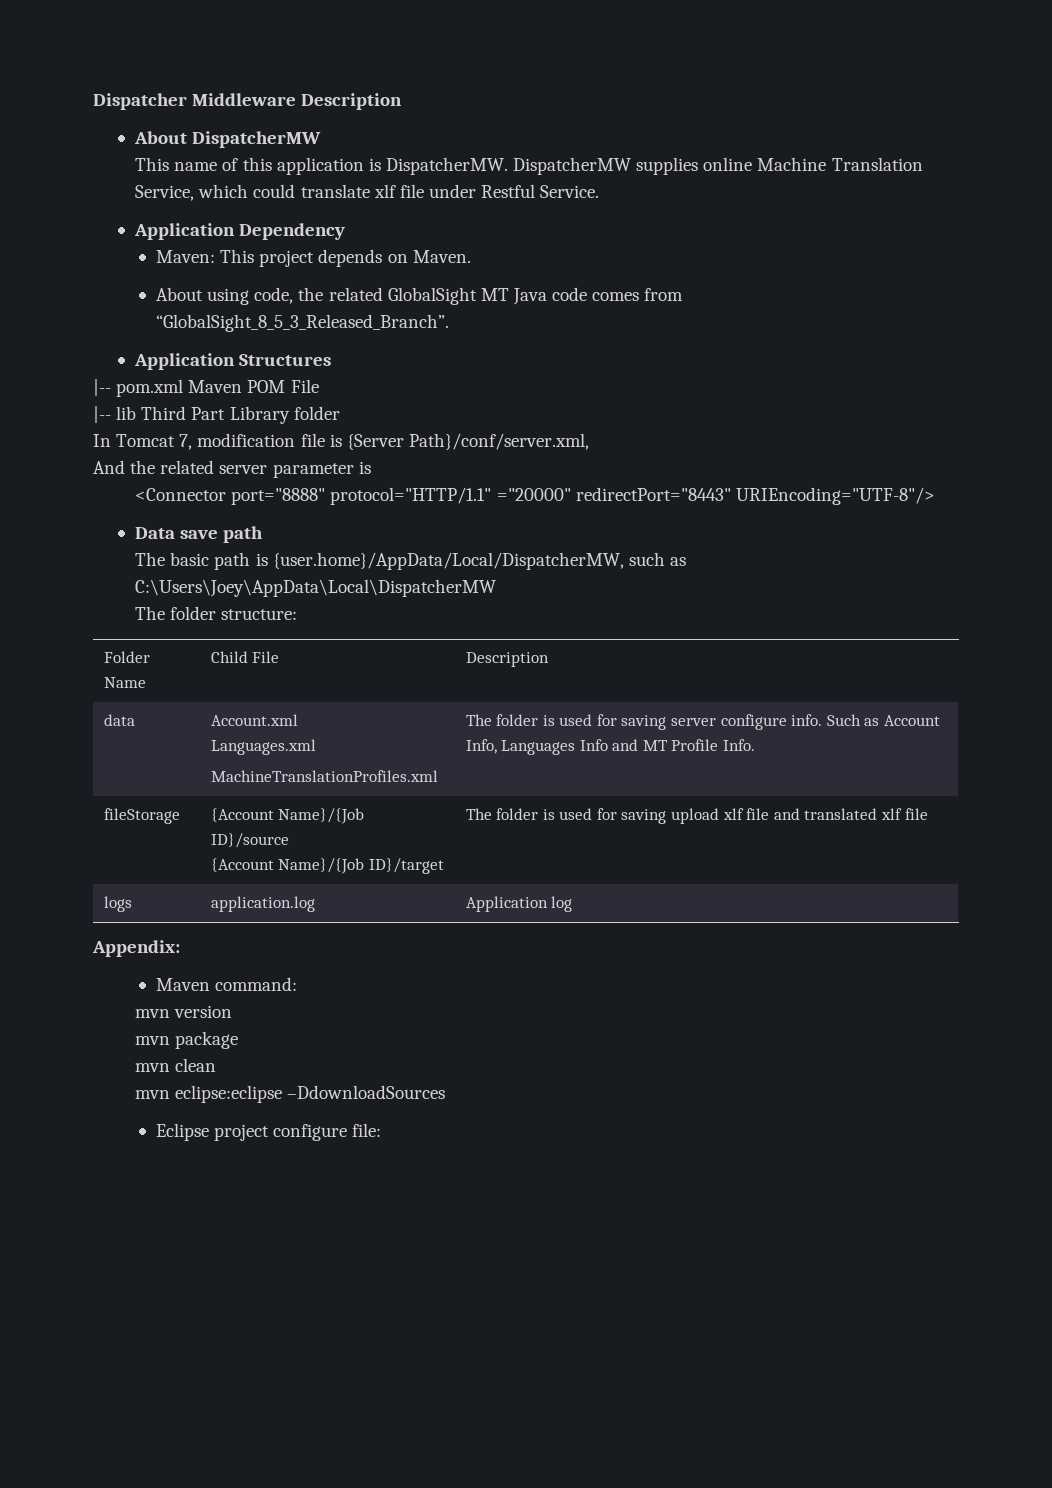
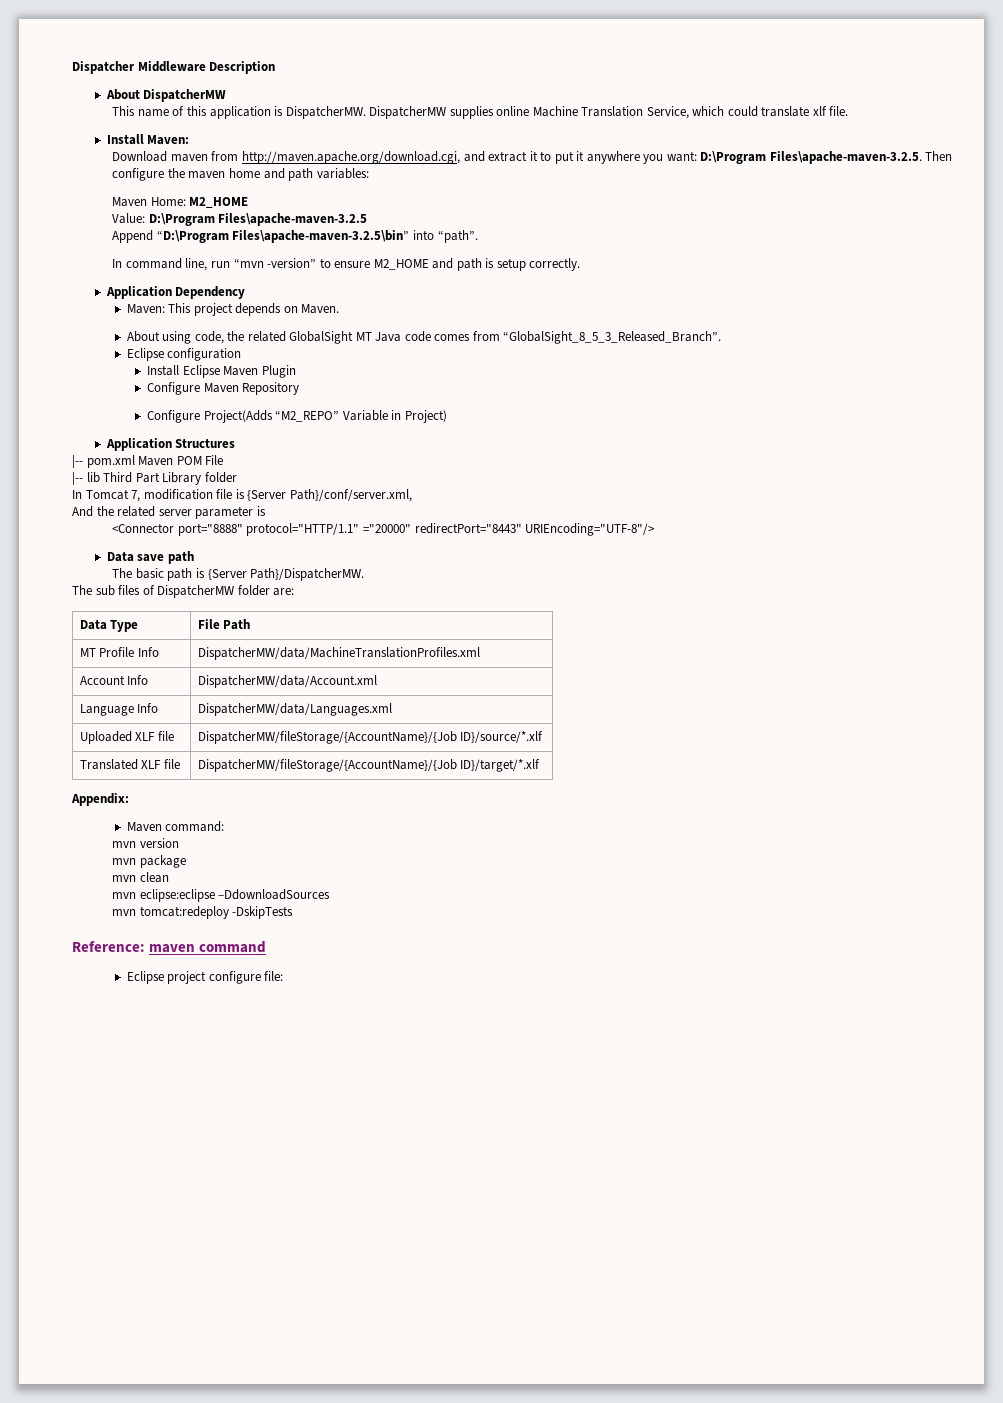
[399,184,600,198] file under Restful Service. -> [829,106,849,116] [106,134,190,145] [112,151,953,164] [112,168,369,181] [112,197,249,208] [112,213,368,226] [112,230,478,243] [112,258,581,271] file. // Install Maven: // Download maven from http://maven.apache.org/download.cgi, and extract it to put it anywhere you want: D:\Program Files\apache-maven-3.2.5. Then configure the maven home and path variables: // Maven Home: M2_HOME // Value: D:\Program Files\apache-maven-3.2.5 // Append “D:\Program Files\apache-maven-3.2.5\bin” into “path”. // In command line, run “mvn -version” to ensure M2_HOME and path is setup correctly.
(450, 323) none -> [126,348,242,361] [147,365,296,378] [147,382,300,395] [147,410,447,423] // Eclipse configuration // Install Eclipse Maven Plugin // Configure Maven Repository // Configure Project(Adds “M2_REPO” Variable in Project)
[272,552,686,570] [135,579,497,597] [135,606,298,620] [103,651,150,663] [103,677,146,688] [210,651,280,663] [465,652,549,667] [103,714,135,726] [210,714,298,726] [210,739,316,755] [210,770,438,782] [465,714,940,730] [465,739,756,755] [103,808,180,824] [210,808,365,824] [210,833,289,848] [210,858,444,874] [465,808,928,824] [103,896,132,912] [210,896,315,912] [465,896,573,912] {user.home}/AppData/Local/DispatcherMW, such as C:\Users\Joey\AppData\Local\DispatcherMW // The folder structure: // Folder Name | Child File | Description // data | Account.xml // Languages.xml // MachineTranslationProfiles.xml | The folder is used for saving server configure info. Such as Account Info, Languages Info and MT Profile Info. // fileStorage | {Account Name}/{Job ID}/source // {Account Name}/{Job ID}/target | The folder is used for saving upload xlf file and translated xlf file // logs | application.log | Application log -> [207,568,365,581] [72,585,295,598] [79,620,139,632] [197,619,251,630] [79,647,159,657] [197,647,480,660] [79,675,149,685] [197,675,377,688] [79,703,159,716] [197,703,392,716] [79,731,174,744] [197,731,544,744] [79,759,180,770] [197,759,541,772] {Server Path}/DispatcherMW. // The sub files of DispatcherMW folder are: // Data Type | File Path // MT Profile Info | DispatcherMW/data/MachineTranslationProfiles.xml // Account Info | DispatcherMW/data/Account.xml // Language Info | DispatcherMW/data/Languages.xml // Uploaded XLF file | DispatcherMW/fileStorage/{AccountName}/{Job ID}/source/*.xlf // Translated XLF file | DispatcherMW/fileStorage/{AccountName}/{Job ID}/target/*.xlf
(446, 1092) none -> [112,906,294,919] [72,941,267,953] // mvn tomcat:redeploy -DskipTests // Reference: maven command

